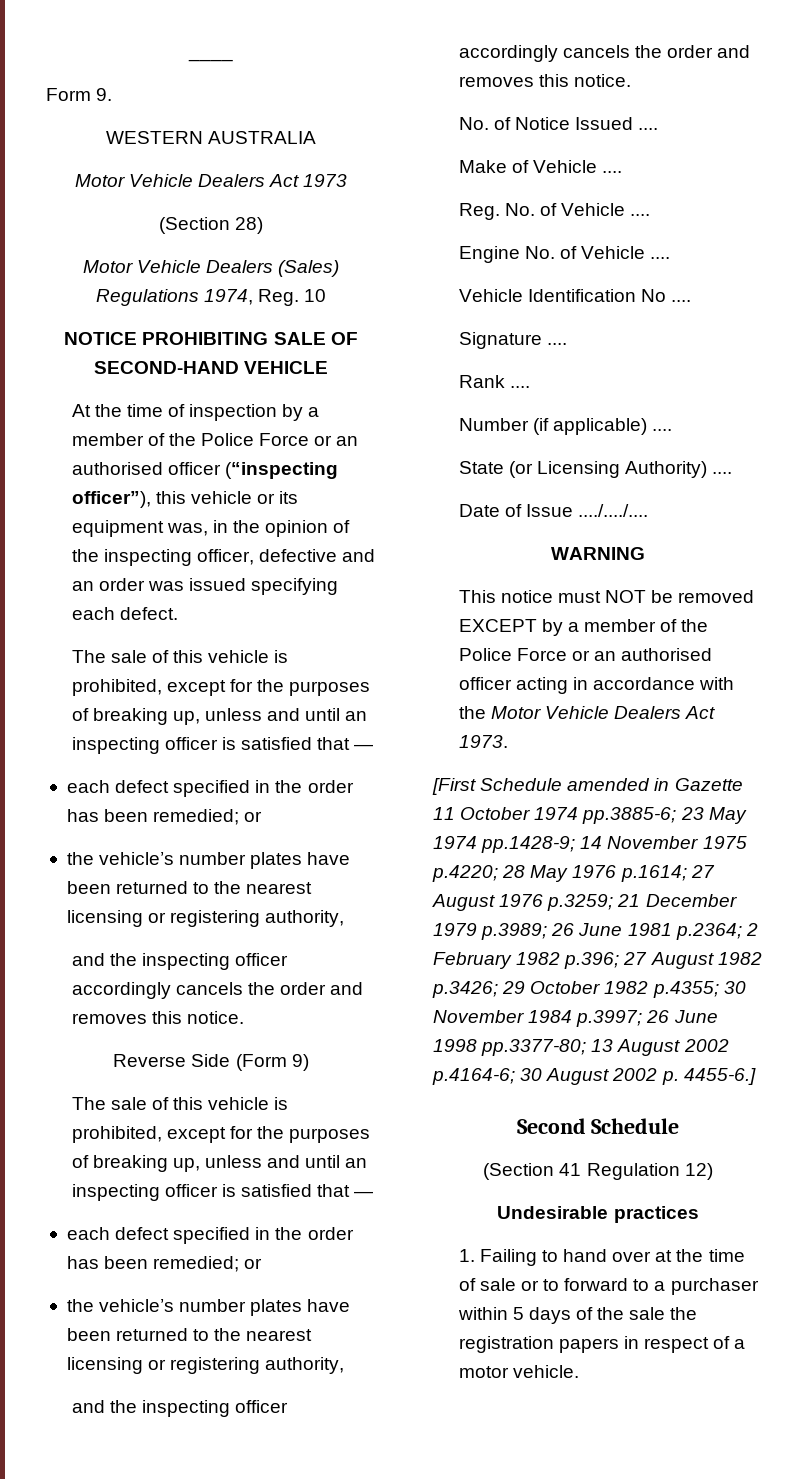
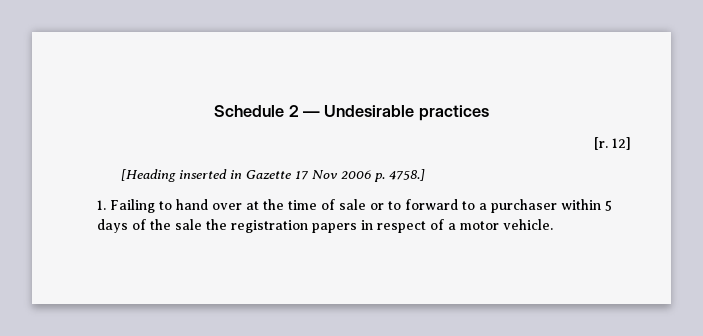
[188,58,233,62] [46,88,113,101] [105,131,317,144] [74,174,348,187] [158,217,264,234] [82,260,340,277] [95,289,327,306] [64,332,358,345] [93,361,329,374] [71,404,320,421] [71,433,359,446] [71,462,338,479] [71,491,299,508] [71,520,351,537] [71,549,376,566] [71,578,339,595] [71,607,178,620] [71,650,289,663] [71,679,371,696] [71,708,368,725] [71,737,374,754] [66,780,354,797] [66,809,263,825] [66,852,351,869] [66,881,313,894] [66,910,345,927] [71,953,289,970] [71,982,364,999] [71,1011,244,1024] [113,1054,309,1071] [71,1097,289,1110] [71,1126,371,1143] [71,1155,368,1172] [71,1184,374,1201] [66,1227,354,1244] [66,1256,263,1272] [66,1299,351,1316] [66,1328,313,1341] [66,1357,345,1374] [71,1400,289,1417] [458,45,751,62] [458,74,631,87] [458,117,659,130] [458,160,623,173] [458,203,651,220] [458,246,671,263] [458,289,692,302] [458,332,567,349] [458,375,530,388] [458,418,673,435] [458,461,733,478] [458,504,649,517] [551,547,645,560] [458,590,755,603] [458,619,709,636] [458,648,713,661] [458,677,735,694] [458,706,716,719] [458,735,508,748] [432,778,743,795] [433,807,747,824] [433,836,747,853] [432,865,715,882] [432,894,737,911] [433,923,758,940] [433,952,762,969] [432,981,746,998] [433,1010,718,1027] [433,1039,729,1056] [432,1068,756,1085] [516,1118,680,1134] [483,1163,713,1180] [497,1206,699,1223] ____ // Form 9. // WESTERN AUSTRALIA // Motor Vehicle Dealers Act 1973 // (Section 28) // Motor Vehicle Dealers (Sales) Regulations 1974, Reg. 10 // NOTICE PROHIBITING SALE OF SECOND-HAND VEHICLE // At the time of inspection by a member of the Police Force or an authorised officer (“inspecting officer”), this vehicle or its equipment was, in the opinion of the inspecting officer, defective and an order was issued specifying each defect. // The sale of this vehicle is prohibited, except for the purposes of breaking up, unless and until an inspecting officer is satisfied that — // each defect specified in the order has been remedied; or // the vehicle’s number plates have been returned to the nearest licensing or registering authority, // and the inspecting officer accordingly cancels the order and removes this notice. // Reverse Side (Form 9) // The sale of this vehicle is prohibited, except for the purposes of breaking up, unless and until an inspecting officer is satisfied that — // each defect specified in the order has been remedied; or // the vehicle’s number plates have been returned to the nearest licensing or registering authority, // and the inspecting officer accordingly cancels the order and removes this notice. // No. of Notice Issued .... // Make of Vehicle .... // Reg. No. of Vehicle .... // Engine No. of Vehicle .... // Vehicle Identification No .... // Signature .... // Rank .... // Number (if applicable) .... // State (or Licensing Authority) .... // Date of Issue ..../..../.... // WARNING // This notice must NOT be removed EXCEPT by a member of the Police Force or an authorised officer acting in accordance with the Motor Vehicle Dealers Act 1973. // [First Schedule amended in Gazette 11 October 1974 pp.3885-6; 23 May 1974 pp.1428-9; 14 November 1975 p.4220; 28 May 1976 p.1614; 27 August 1976 p.3259; 21 December 1979 p.3989; 26 June 1981 p.2364; 2 February 1982 p.396; 27 August 1982 p.3426; 29 October 1982 p.4355; 30 November 1984 p.3997; 26 June 1998 pp.3377-80; 13 August 2002 p.4164-6; 30 August 2002 p. 4455-6.] // Second Schedule // (Section 41 Regulation 12) // Undesirable practices -> [214,105,489,121] [594,137,631,150] [121,169,426,182] Schedule 2 — Undesirable practices // [r. 12] // [Heading inserted in Gazette 17 Nov 2006 p. 4758.]

